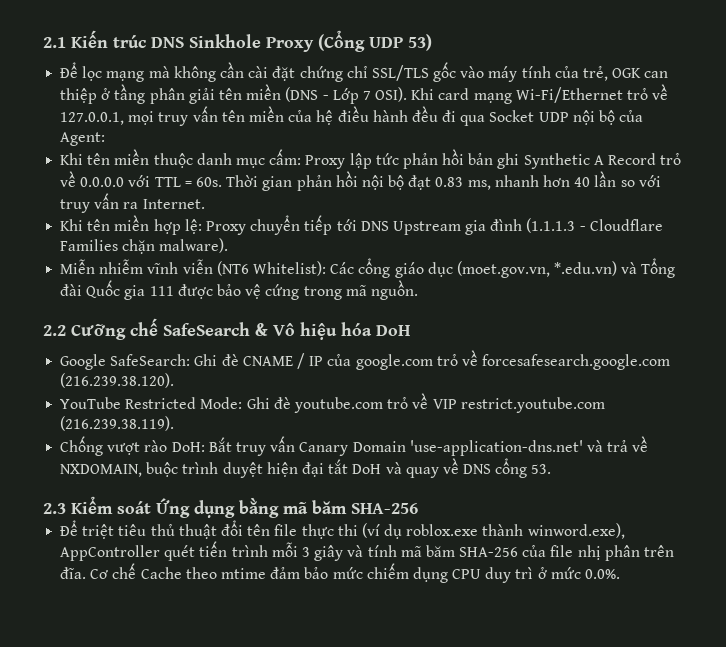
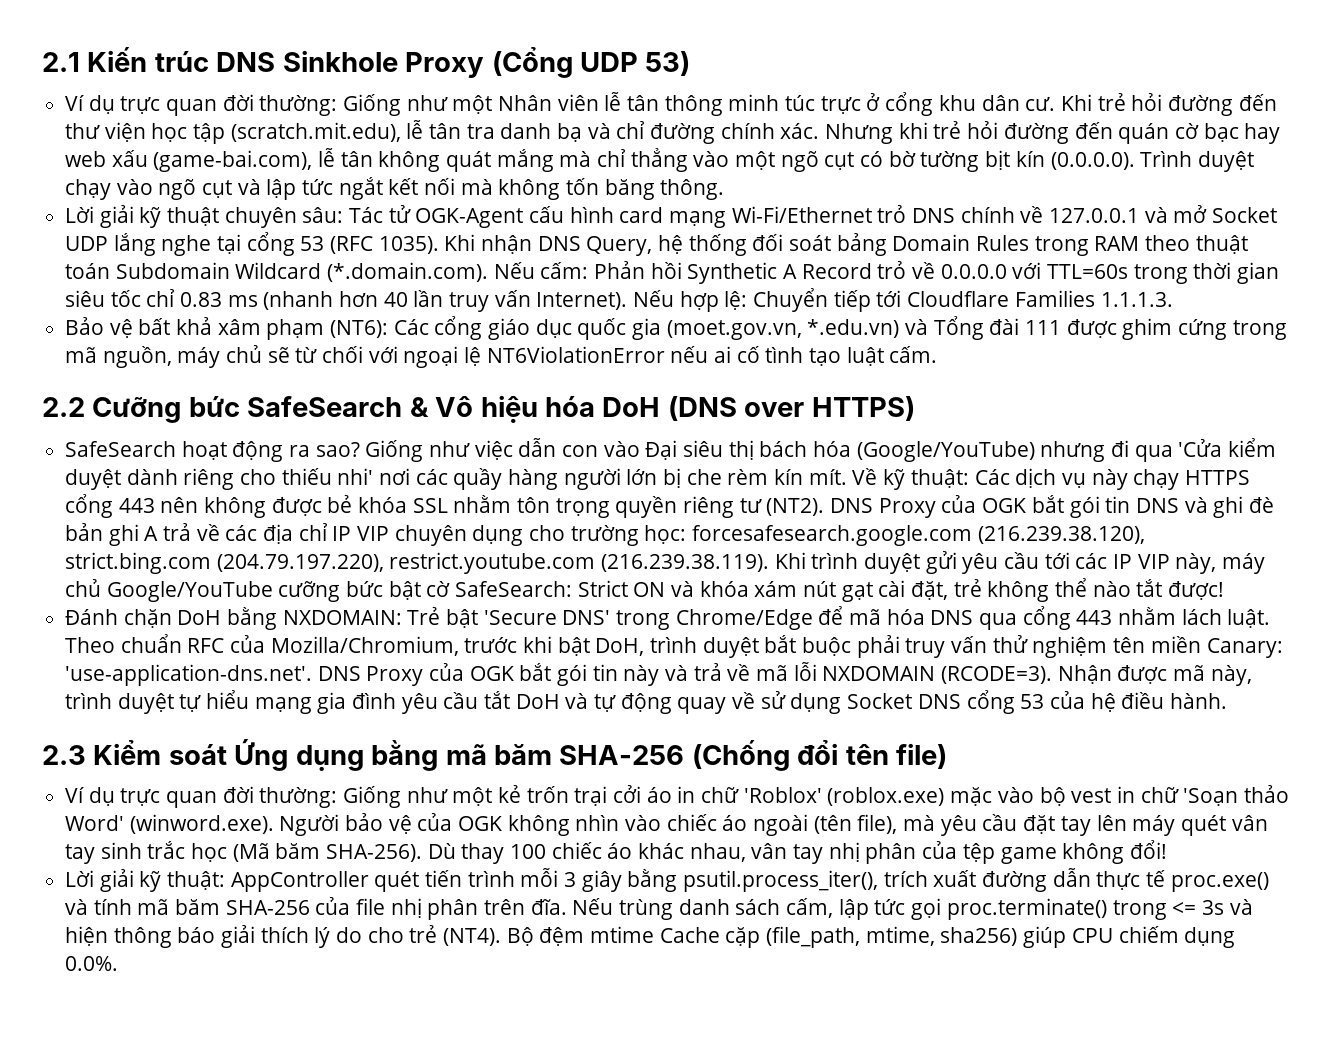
[60,62,669,82] [60,84,669,104] [60,106,644,126] [60,132,106,146] [60,149,520,169] Để lọc mạng mà không cần cài đặt chứng chỉ SSL/TLS gốc vào máy tính của trẻ, OGK can thiệp ở tầng phân giải tên miền (DNS - Lớp 7 OSI). Khi card mạng Wi-Fi/Ethernet trỏ về 127.0.0.1, mọi truy vấn tên miền của hệ điều hành đều đi qua Socket UDP nội bộ của Agent: // Khi tên miền thuộc danh mục cấm: Proxy lập tức phản hồi bản ghi -> [65,92,1277,116] [65,120,1281,144] [65,148,1254,172] [65,177,725,200] [65,205,1278,228] [65,232,1248,256] [65,261,682,282] Ví dụ trực quan đời thường: Giống như một Nhân viên lễ tân thông minh túc trực ở cổng khu dân cư. Khi trẻ hỏi đường đến thư viện học tập (scratch.mit.edu), lễ tân tra danh bạ và chỉ đường chính xác. Nhưng khi trẻ hỏi đường đến quán cờ bạc hay web xấu (game-bai.com), lễ tân không quát mắng mà chỉ thẳng vào một ngõ cụt có bờ tường bịt kín (0.0.0.0). Trình duyệt chạy vào ngõ cụt và lập tức ngắt kết nối mà không tốn băng thông. // Lời giải kỹ thuật chuyên sâu: Tác tử OGK-Agent cấu hình card mạng Wi-Fi/Ethernet trỏ DNS chính về 127.0.0.1 và mở Socket UDP lắng nghe tại cổng 53 (RFC 1035). Khi nhận DNS Query, hệ thống đối soát bảng Domain Rules trong RAM theo thuật toán Subdomain Wildcard (*.domain.com). Nếu cấm: Phản hồi
[154,171,661,191] [60,193,205,213] [60,215,663,235] [60,238,229,254] [60,259,326,276] TTL = 60s. Thời gian phản hồi nội bộ đạt 0.83 ms, nhanh hơn 40 lần so với truy vấn ra Internet. // Khi tên miền hợp lệ: Proxy chuyển tiếp tới DNS Upstream gia đình (1.1.1.3 - Cloudflare Families chặn malware). // Miễn nhiễm vĩnh viễn (NT6 Whitelist): -> [1047,262,1280,284] [65,288,1173,312] [65,317,389,340] TTL=60s trong thời gian siêu tốc chỉ 0.83 ms (nhanh hơn 40 lần truy vấn Internet). Nếu hợp lệ: Chuyển tiếp tới Cloudflare Families 1.1.1.3. // Bảo vệ bất khả xâm phạm (NT6):
(453, 269) none -> [577,318,662,340] quốc gia
[86,280,418,300] Quốc gia 111 được bảo vệ cứng trong mã nguồn. -> [1025,318,1287,340] [65,345,938,368] 111 được ghim cứng trong mã nguồn, máy chủ sẽ từ chối với ngoại lệ NT6ViolationError nếu ai cố tình tạo luật cấm.
[130,318,158,336] chế -> [188,396,240,417] bức
[60,350,671,370] [60,373,175,388] [60,393,605,413] [60,416,175,431] [60,436,649,456] [60,458,552,478] // Google SafeSearch: Ghi đè CNAME / IP của google.com trỏ về forcesafesearch.google.com (216.239.38.120). // YouTube Restricted Mode: Ghi đè youtube.com trỏ về VIP restrict.youtube.com (216.239.38.119). // Chống vượt rào DoH: Bắt truy vấn Canary Domain 'use-application-dns.net' và trả về NXDOMAIN, buộc trình duyệt hiện đại tắt DoH và quay về DNS cổng 53. -> [667,396,915,421] [65,438,1277,462] [65,468,1250,490] [65,494,1274,518] [65,523,1145,546] [65,551,1266,574] [65,578,1225,602] [65,606,1271,630] [65,634,1283,658] [65,662,1252,686] [65,690,1227,714] (DNS over HTTPS) // SafeSearch hoạt động ra sao? Giống như việc dẫn con vào Đại siêu thị bách hóa (Google/YouTube) nhưng đi qua 'Cửa kiểm duyệt dành riêng cho thiếu nhi' nơi các quầy hàng người lớn bị che rèm kín mít. Về kỹ thuật: Các dịch vụ này chạy HTTPS cổng 443 nên không được bẻ khóa SSL nhằm tôn trọng quyền riêng tư (NT2). DNS Proxy của OGK bắt gói tin DNS và ghi đè bản ghi A trả về các địa chỉ IP VIP chuyên dụng cho trường học: forcesafesearch.google.com (216.239.38.120), strict.bing.com (204.79.197.220), restrict.youtube.com (216.239.38.119). Khi trình duyệt gửi yêu cầu tới các IP VIP này, máy chủ Google/YouTube cưỡng bức bật cờ SafeSearch: Strict ON và khóa xám nút gạt cài đặt, trẻ không thể nào tắt được! // Đánh chặn DoH bằng NXDOMAIN: Trẻ bật 'Secure DNS' trong Chrome/Edge để mã hóa DNS qua cổng 443 nhằm lách luật. Theo chuẩn RFC của Mozilla/Chromium, trước khi bật DoH, trình duyệt bắt buộc phải truy vấn thử nghiệm tên miền Canary: 'use-application-dns.net'. DNS Proxy của OGK bắt gói tin này và trả về mã lỗi NXDOMAIN (RCODE=3). Nhận được mã này, trình duyệt tự hiểu mạng gia đình yêu cầu tắt DoH và tự động quay về sử dụng Socket DNS cổng 53 của hệ điều hành.
[60,520,625,539] // Để triệt tiêu thủ thuật đổi tên file thực thi (ví dụ roblox.exe thành winword.exe), -> [691,740,948,771] [65,785,1289,808] [65,813,1268,836] [65,840,1167,864] [65,869,226,892] (Chống đổi tên file) // Ví dụ trực quan đời thường: Giống như một kẻ trốn trại cởi áo in chữ 'Roblox' (roblox.exe) mặc vào bộ vest in chữ 'Soạn thảo Word' (winword.exe). Người bảo vệ của OGK không nhìn vào chiếc áo ngoài (tên file), mà yêu cầu đặt tay lên máy quét vân tay sinh trắc học (Mã băm SHA-256). Dù thay 100 chiếc áo khác nhau, vân tay nhị phân của tệp game không đổi! // Lời giải kỹ thuật:
(344, 553) none -> [627,868,1269,892] bằng psutil.process_iter(), trích xuất đường dẫn thực tế proc.exe()
[90,563,581,583] Cơ chế Cache theo mtime đảm bảo mức chiếm dụng CPU duy trì ở mức -> [572,898,1253,920] [65,925,1236,948] Nếu trùng danh sách cấm, lập tức gọi proc.terminate() trong <= 3s và hiện thông báo giải thích lý do cho trẻ (NT4). Bộ đệm mtime Cache cặp (file_path, mtime, sha256) giúp CPU chiếm dụng

